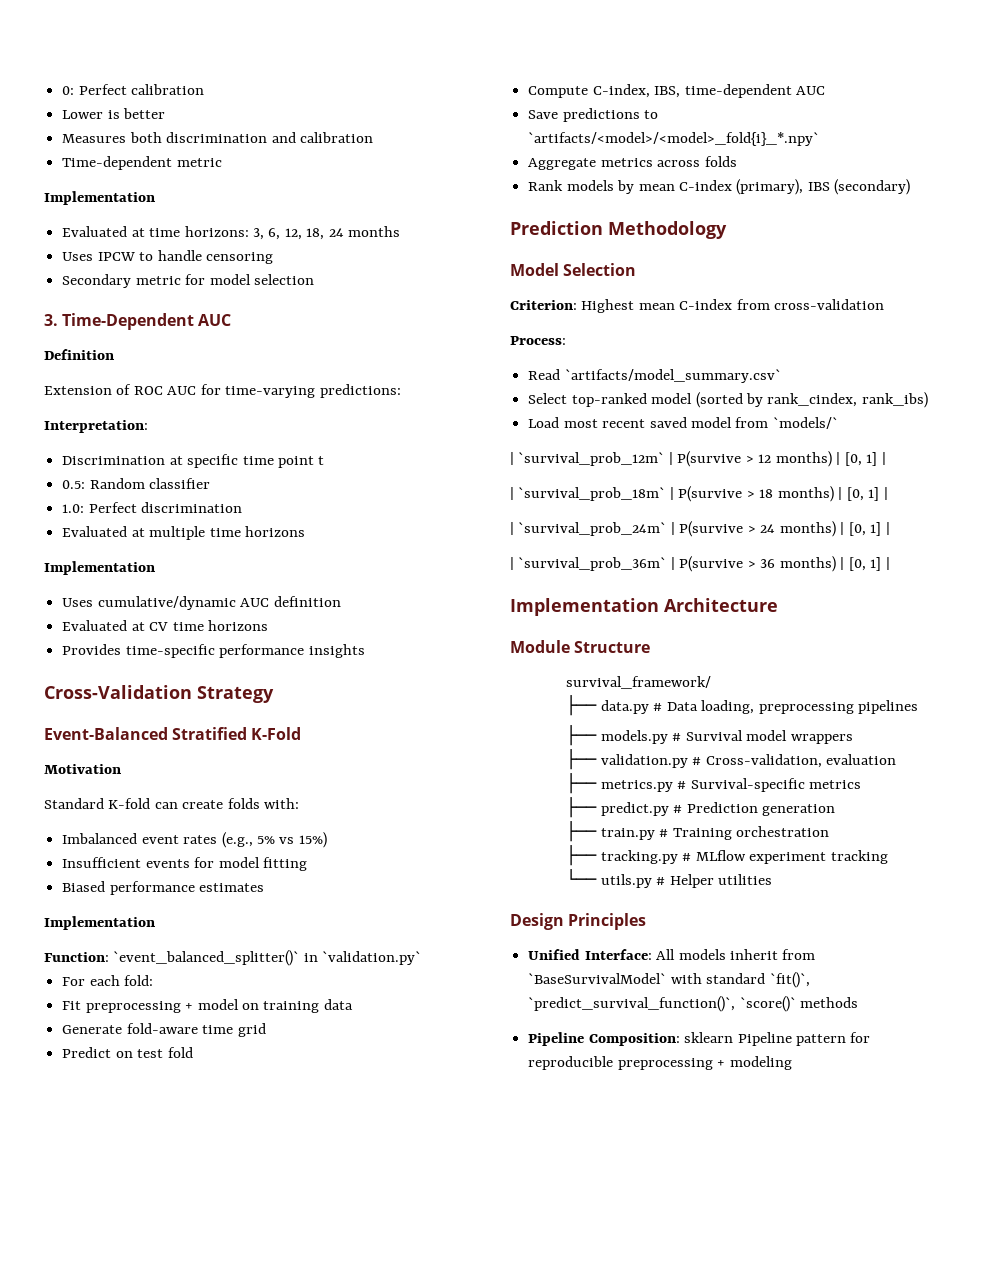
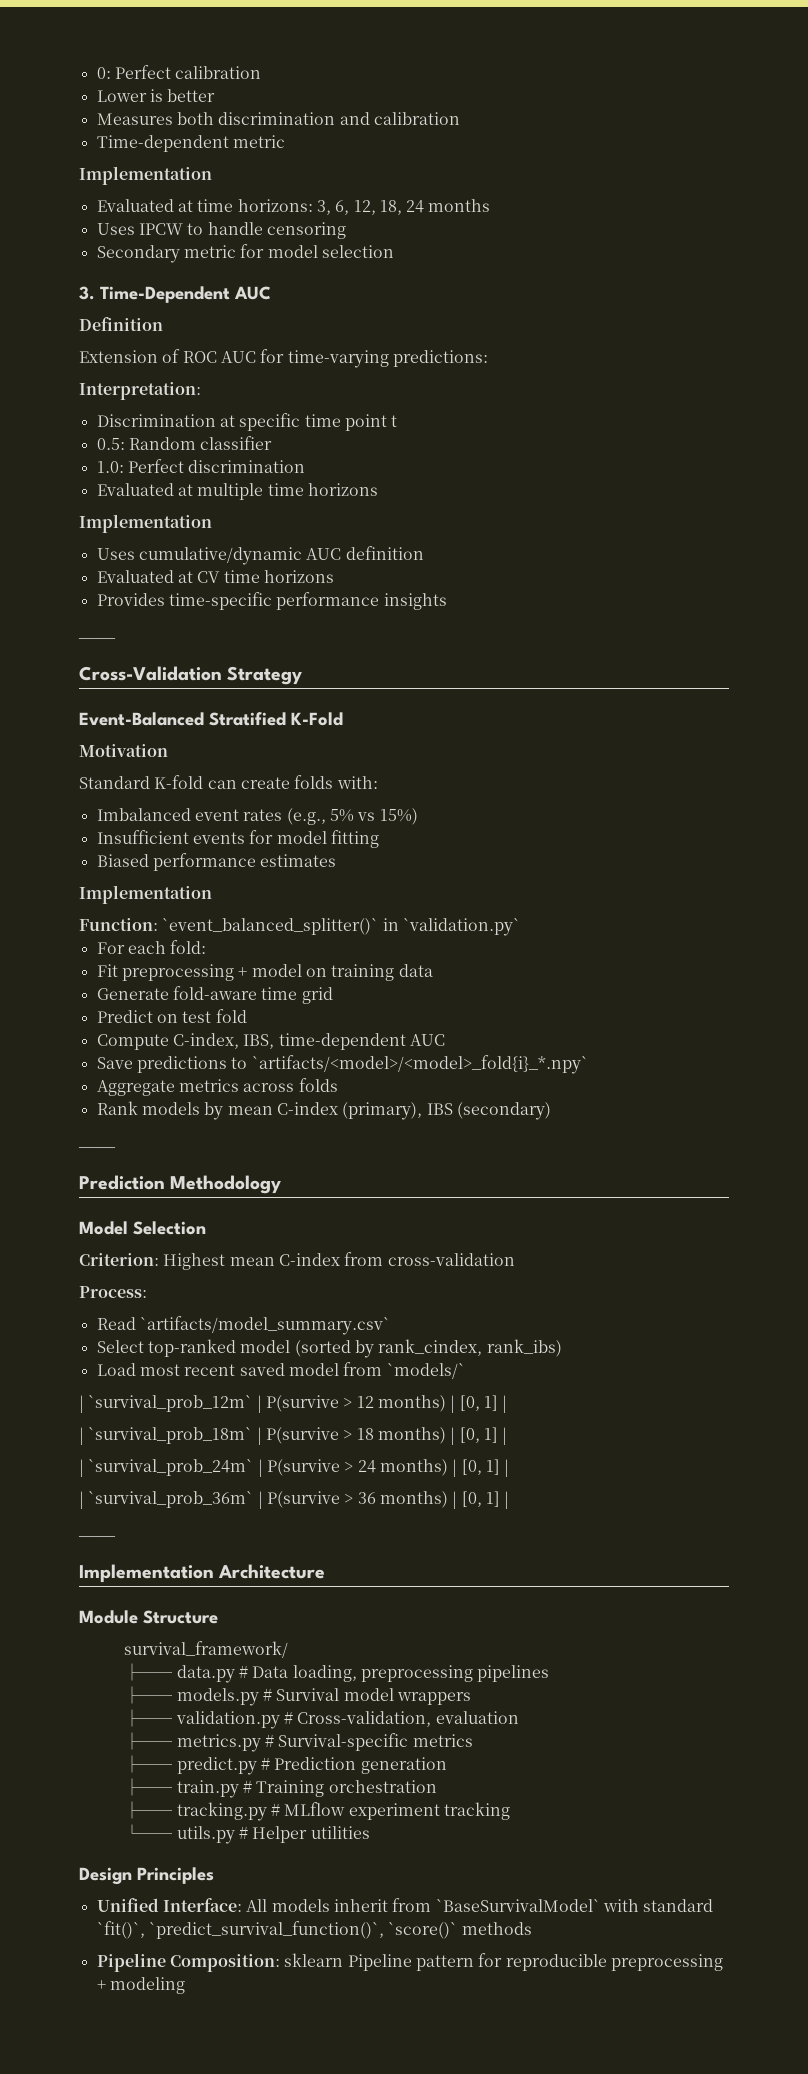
(365, 651) none -> [78,638,116,639] // ____
(911, 187) none -> [78,1147,116,1148] // ____
(890, 563) none -> [78,1536,116,1537] // ____

